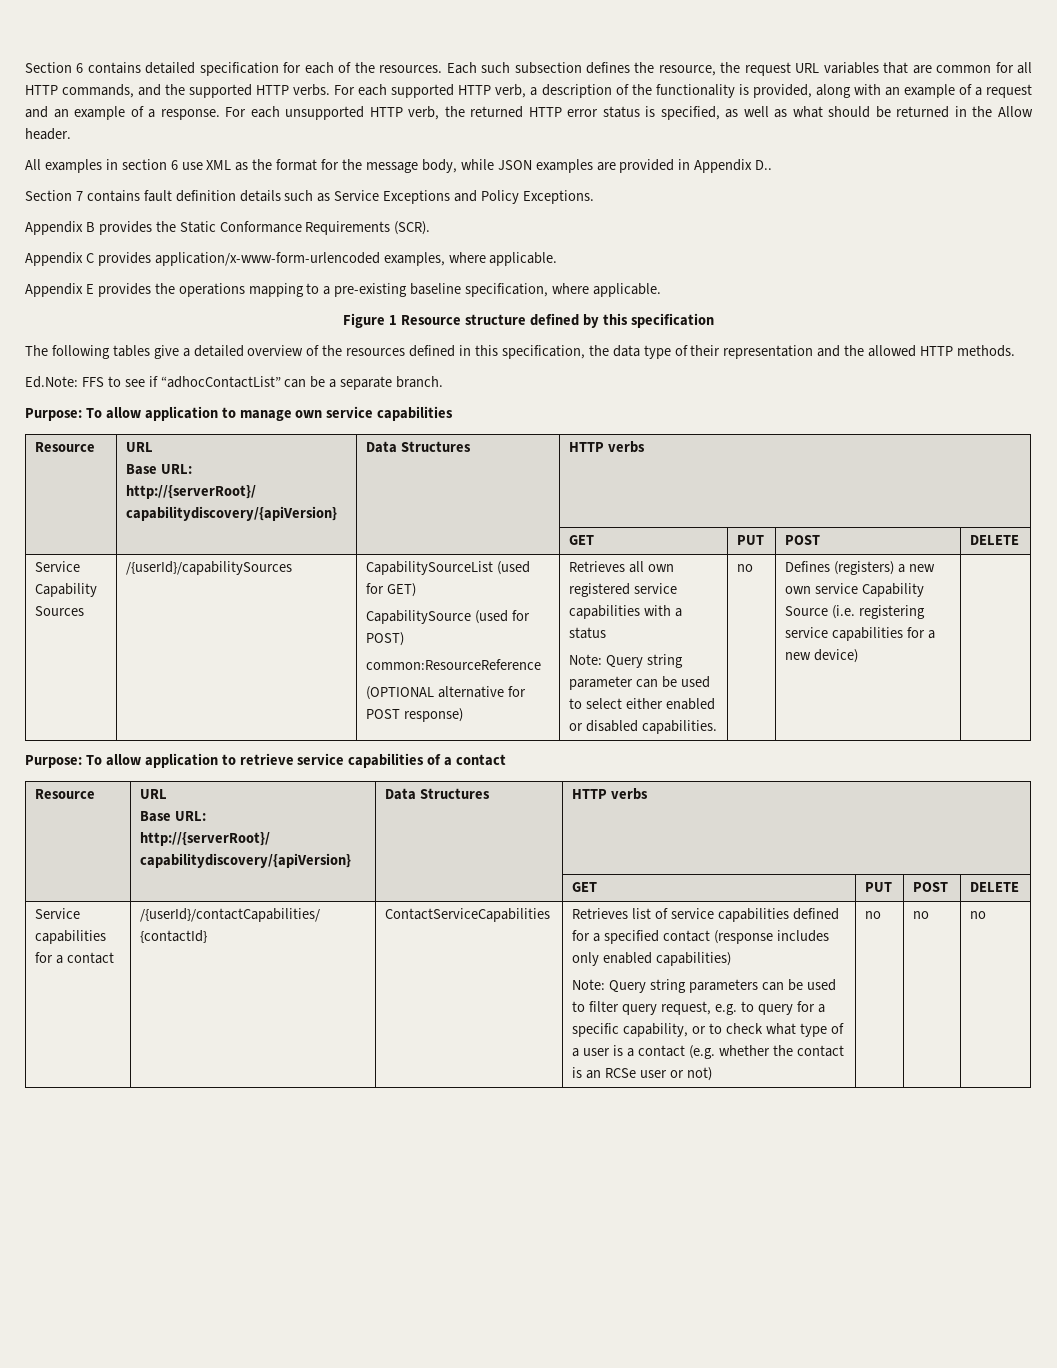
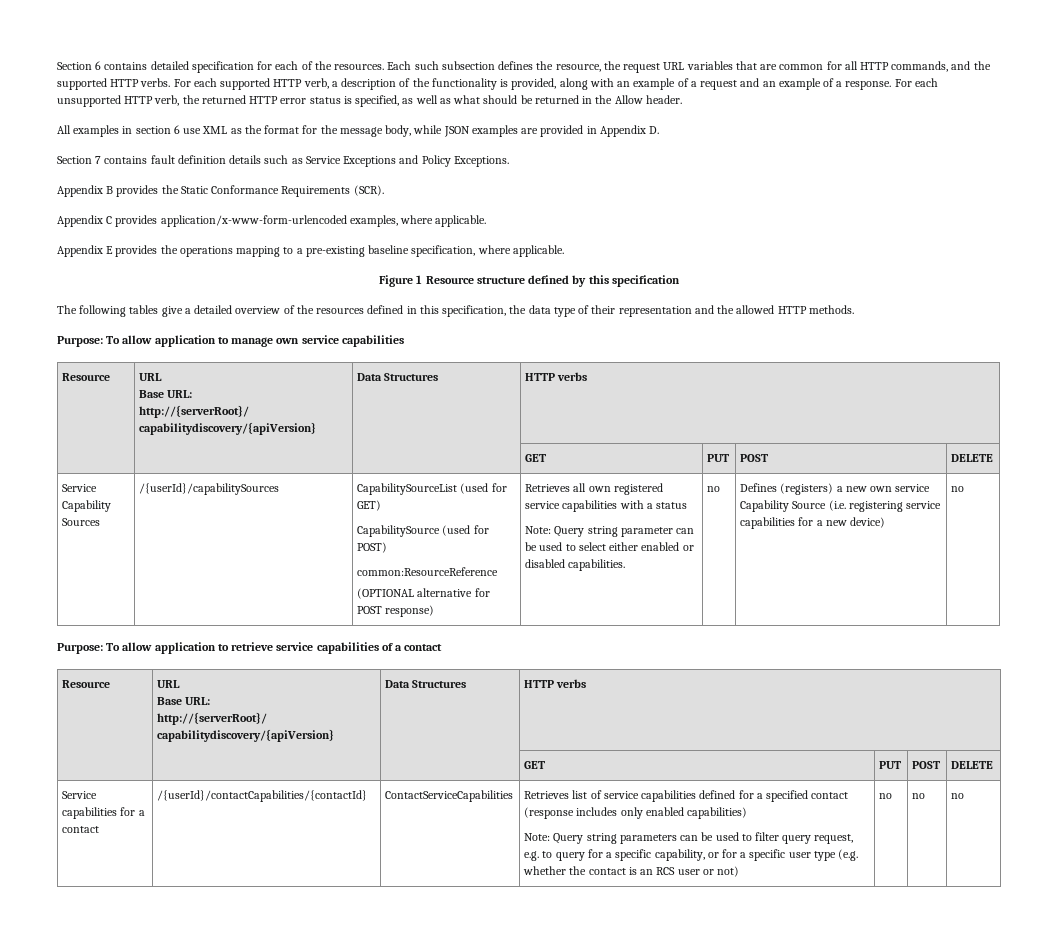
[755,160,773,170] D.. -> [649,126,660,134] D.
[25,376,444,390] // Ed.Note: FFS to see if “adhocContactList” can be a separate branch. -> (854, 309) none
(859, 656) none -> [951,486,965,492] no
[709,1023,844,1037] [572,1045,685,1057] to check what type of a user is a contact -> [721,849,836,861] for a specific user type
[605,1068,637,1078] RCSe -> [656,867,676,875] RCS

